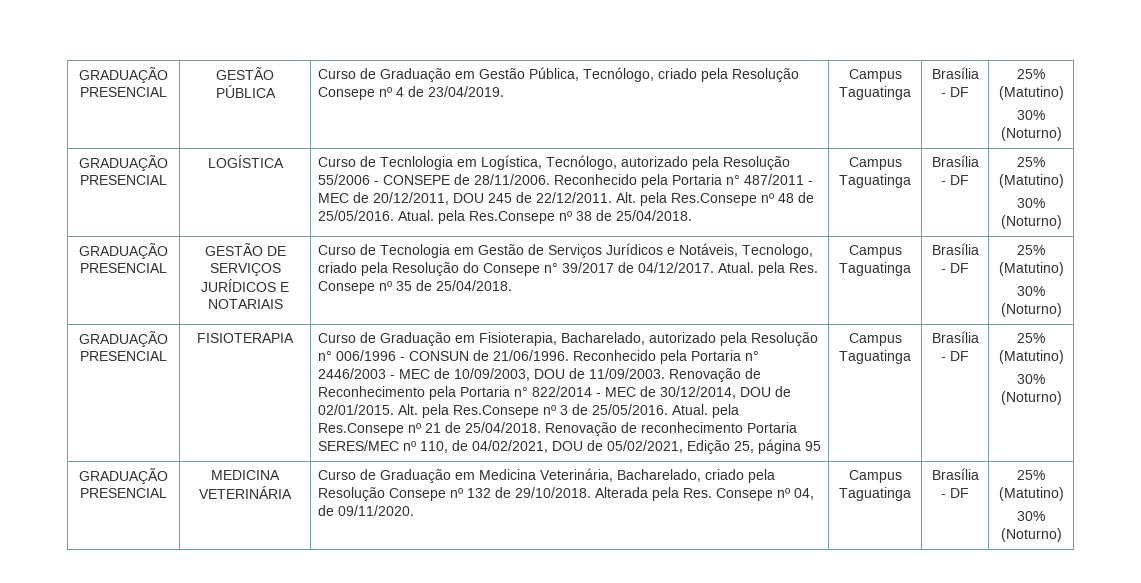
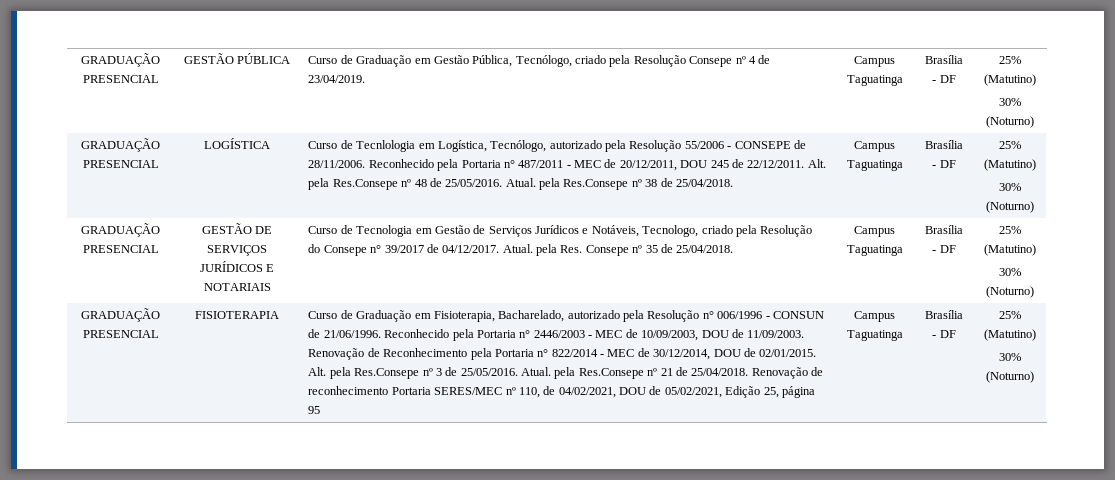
[79,468,168,484] [80,488,167,498] [211,470,280,480] [199,486,292,499] [317,468,775,483] [317,487,814,501] [317,505,414,516] [848,470,902,483] [839,487,911,501] [931,468,979,480] [941,488,969,498] [1017,470,1045,480] [998,487,1064,501] [1017,511,1045,521] [1000,528,1062,542] // GRADUAÇÃO PRESENCIAL | MEDICINA VETERINÁRIA | Curso de Graduação em Medicina Veterinária, Bacharelado, criado pela Resolução Consepe nº 132 de 29/10/2018. Alterada pela Res. Consepe nº 04, de 09/11/2020. | Campus Taguatinga | Brasília - DF | 25% (Matutino) // 30% (Noturno) -> (1034, 377) none

